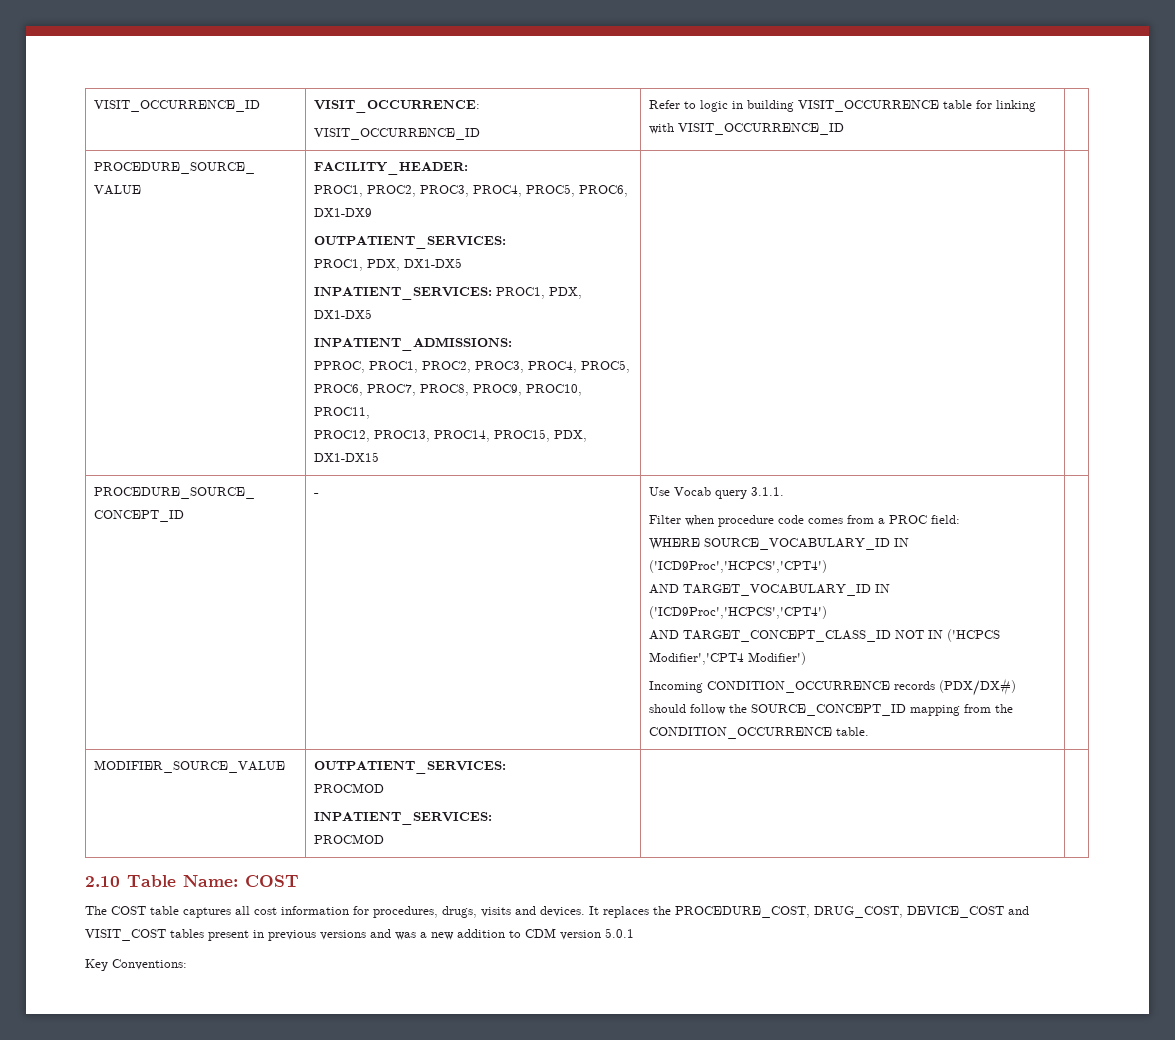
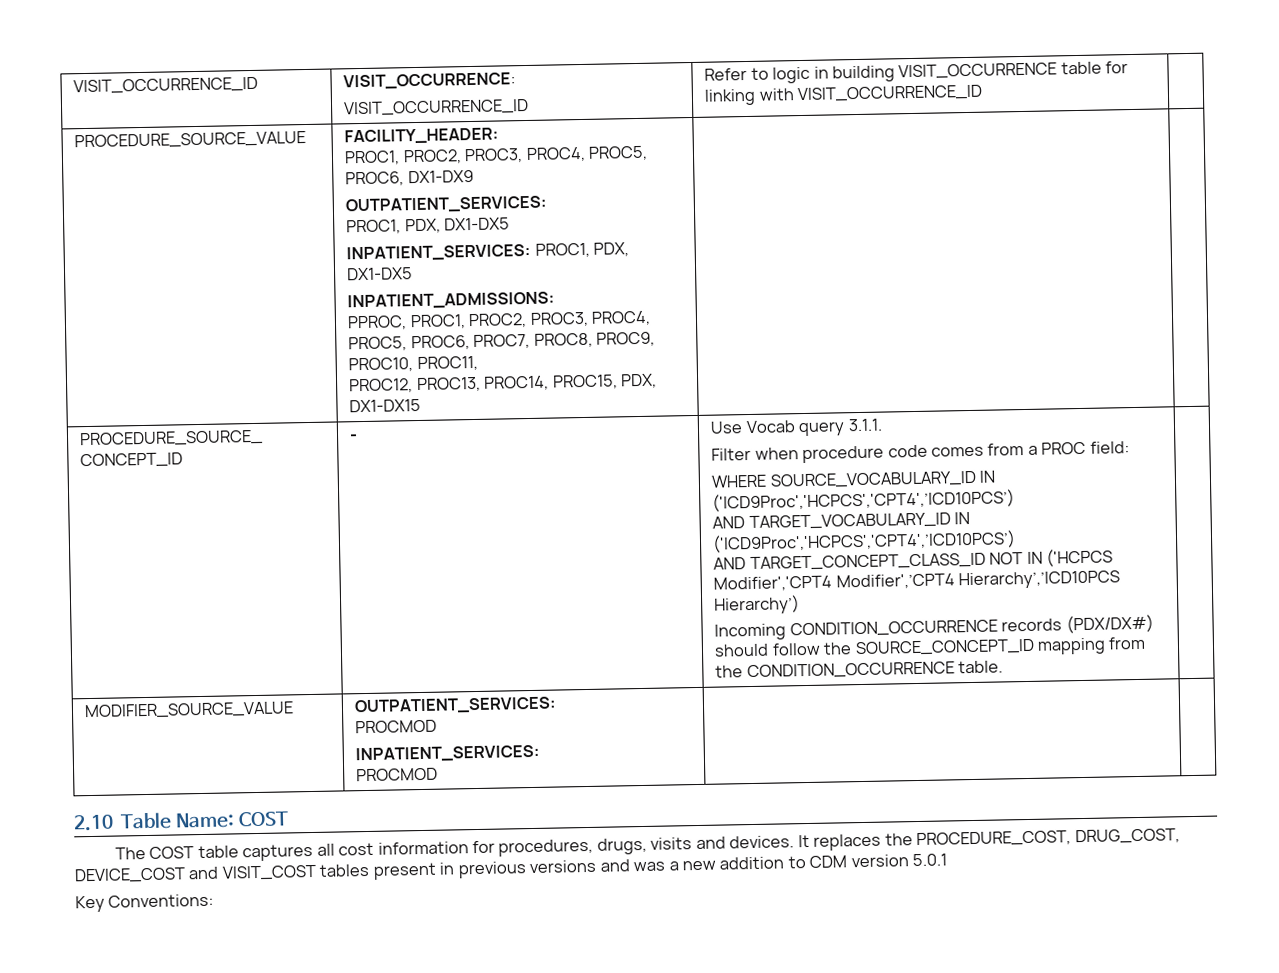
[648,560,827,573] ('ICD9Proc','HCPCS','CPT4') -> [712,489,1016,512] ('ICD9Proc','HCPCS','CPT4',’ICD10PCS’)
[648,606,827,619] ('ICD9Proc','HCPCS','CPT4') -> [712,530,1017,553] ('ICD9Proc','HCPCS','CPT4',’ICD10PCS’)
[747,652,806,665] Modifier') -> [835,570,1121,590] [714,595,801,615] Modifier',’CPT4 Hierarchy’,’ICD10PCS Hierarchy’)

